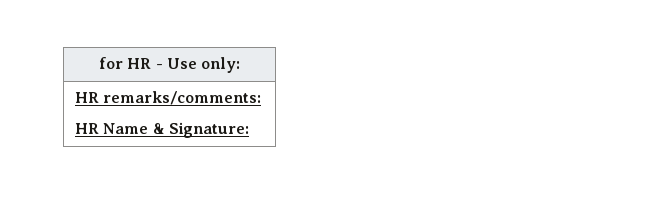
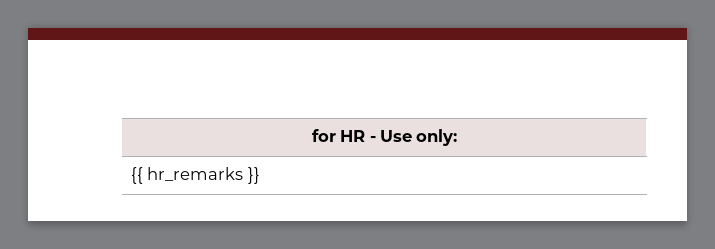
[75,91,262,105] [75,122,249,138] HR remarks/comments: // HR Name & Signature: -> [130,167,260,184] {{ hr_remarks }}

